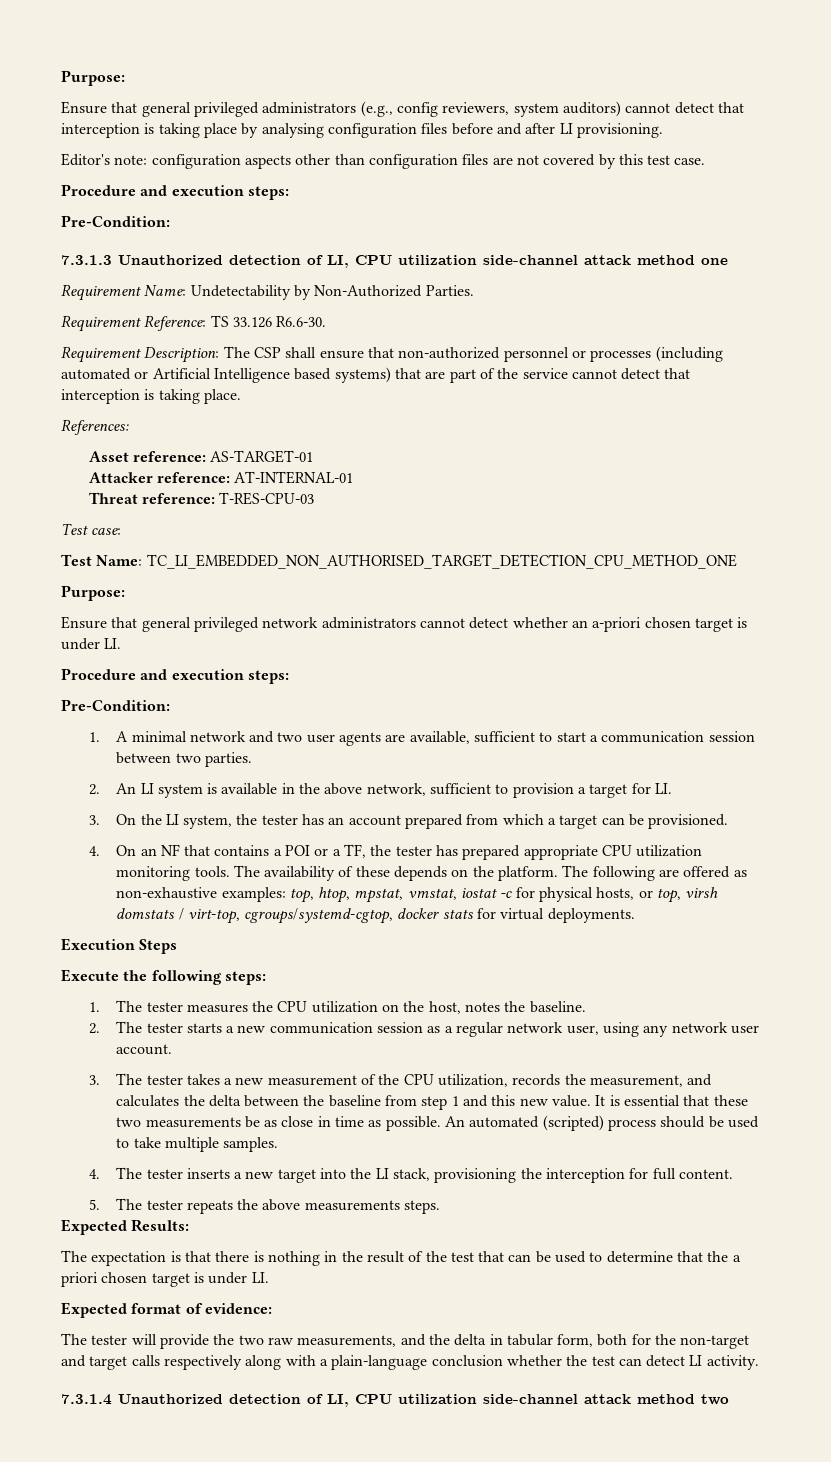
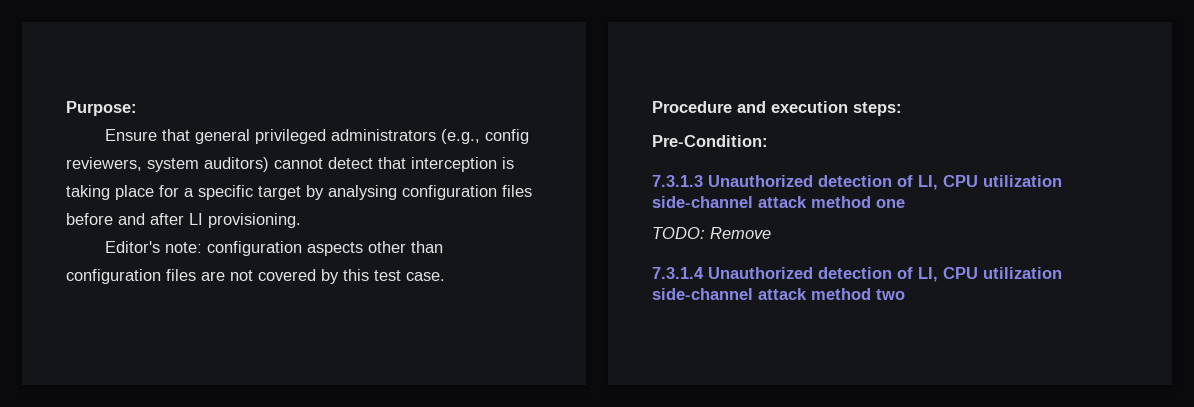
(237, 130) none -> [159,185,301,200] for a specific target
[61,284,474,301] [61,315,327,332] [61,346,723,363] [61,367,691,383] [61,389,241,404] [61,419,129,435] [88,450,314,463] [88,471,354,484] [88,492,315,505] [61,523,122,535] [61,554,737,569] [61,585,125,601] [61,616,748,632] [61,638,122,650] [61,668,289,684] [61,699,170,711] [88,731,755,746] [116,752,252,767] [88,783,672,798] [88,814,729,829] [88,844,703,860] [116,865,747,881] [116,887,719,903] [116,908,635,924] [61,938,178,954] [61,969,266,985] [88,1000,586,1014] [88,1021,759,1037] [116,1044,173,1055] [88,1073,713,1087] [116,1095,748,1110] [116,1115,759,1131] [116,1137,279,1152] [88,1167,733,1183] [88,1198,441,1214] [61,1219,190,1235] [61,1250,741,1266] [61,1272,269,1287] [61,1302,272,1318] [61,1333,750,1349] [61,1355,759,1370] Requirement Name: Undetectability by Non-Authorized Parties. // Requirement Reference: TS 33.126 R6.6-30. // Requirement Description: The CSP shall ensure that non-authorized personnel or processes (including automated or Artificial Intelligence based systems) that are part of the service cannot detect that interception is taking place. // References: // Asset reference: AS-TARGET-01 // Attacker reference: AT-INTERNAL-01 // Threat reference: T-RES-CPU-03 // Test case: // Test Name: TC_LI_EMBEDDED_NON_AUTHORISED_TARGET_DETECTION_CPU_METHOD_ONE // Purpose: // Ensure that general privileged network administrators cannot detect whether an a-priori chosen target is under LI. // Procedure and execution steps: // Pre-Condition: // 1. A minimal network and two user agents are available, sufficient to start a communication session between two parties. // 2. An LI system is available in the above network, sufficient to provision a target for LI. // 3. On the LI system, the tester has an account prepared from which a target can be provisioned. // 4. On an NF that contains a POI or a TF, the tester has prepared appropriate CPU utilization monitoring tools. The availability of these depends on the platform. The following are offered as non-exhaustive examples: top, htop, mpstat, vmstat, iostat -c for physical hosts, or top, virsh domstats / virt-top, cgroups/systemd-cgtop, docker stats for virtual deployments. // Execution Steps // Execute the following steps: // 1. The tester measures the CPU utilization on the host, notes the baseline. // 2. The tester starts a new communication session as a regular network user, using any network user account. // 3. The tester takes a new measurement of the CPU utilization, records the measurement, and calculates the delta between the baseline from step 1 and this new value. It is essential that these two measurements be as close in time as possible. An automated (scripted) process should be used to take multiple samples. // 4. The tester inserts a new target into the LI stack, provisioning the interception for full content. // 5. The tester repeats the above measurements steps. // Expected Results: // The expectation is that there is nothing in the result of the test that can be used to determine that the a priori chosen target is under LI. // Expected format of evidence: // The tester will provide the two raw measurements, and the delta in tabular form, both for the non-target and target calls respectively along with a plain-language conclusion whether the test can detect LI activity. -> [652,227,771,239] TODO: Remove

